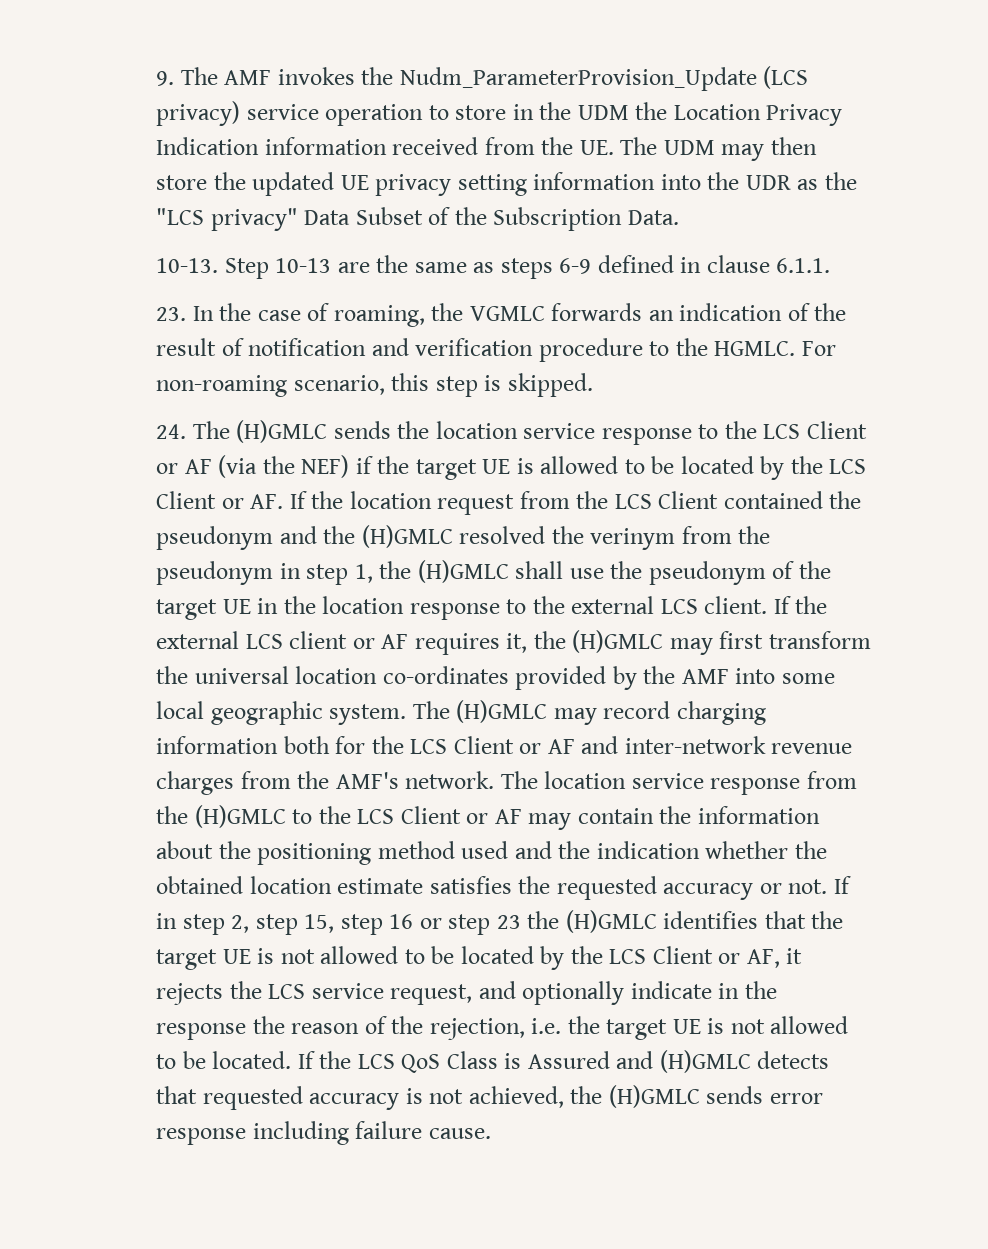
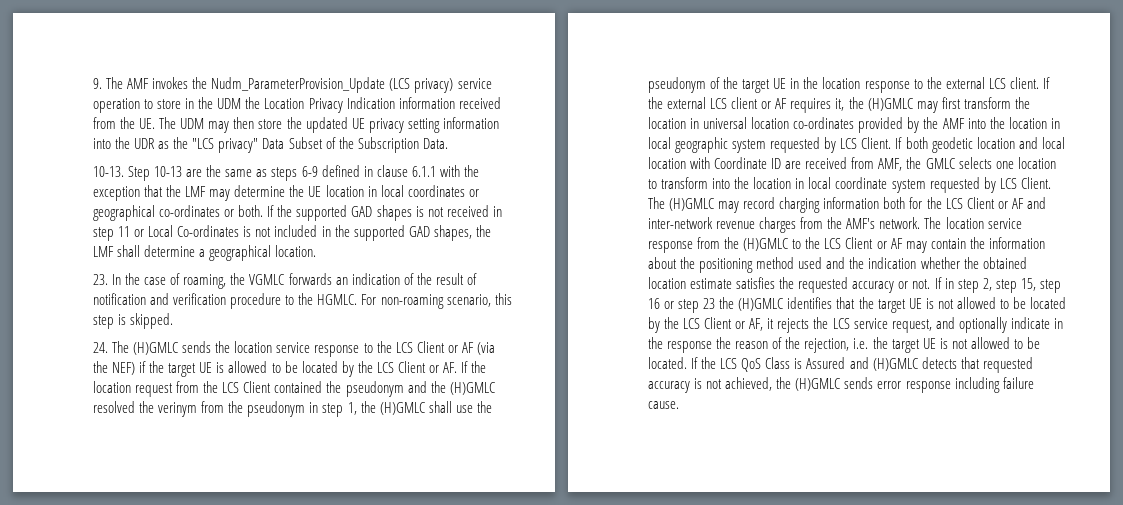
[776,258,831,273] 6.1.1. -> [411,165,479,177] [93,185,479,201] [93,205,502,221] [93,225,491,241] [93,245,317,261] 6.1.1 with the exception that the LMF may determine the UE location in local coordinates or geographical co-ordinates or both. If the supported GAD shapes is not received in step 11 or Local Co-ordinates is not included in the supported GAD shapes, the LMF shall determine a geographical location.
(189, 675) none -> [648,117,700,129] location in
[781,673,835,684] [156,701,407,725] some local geographic system. -> [989,117,1060,129] [648,137,1065,153] [648,157,1056,171] [648,177,1051,193] the location in local geographic system requested by LCS Client. If both geodetic location and local location with Coordinate ID are received from AMF, the GMLC selects one location to transform into the location in local coordinate system requested by LCS Client.

